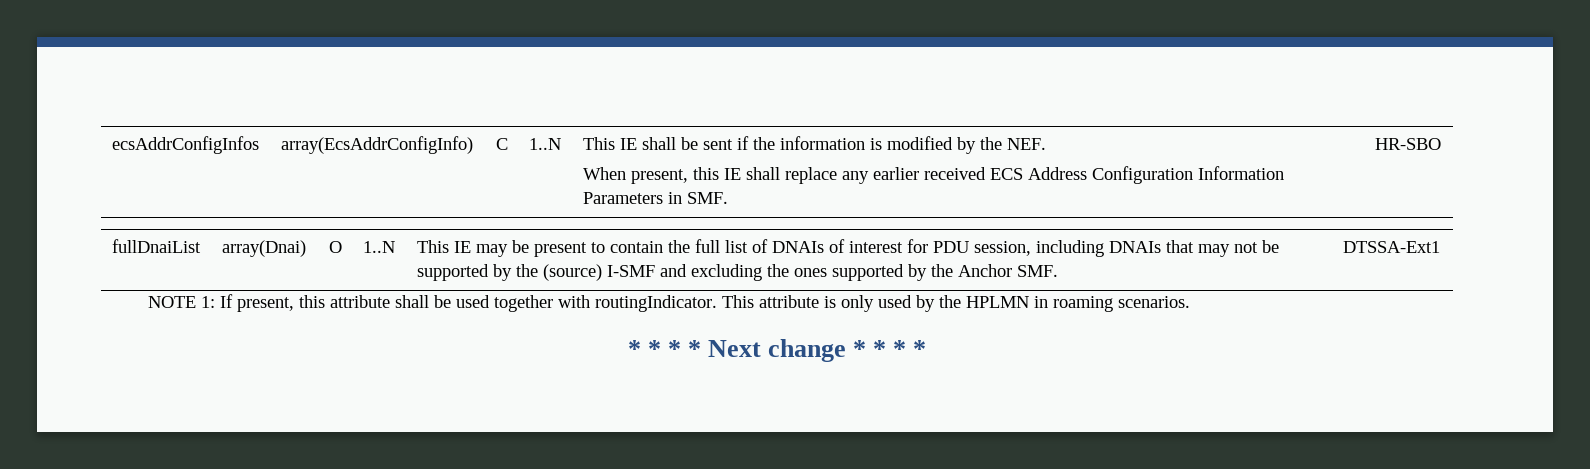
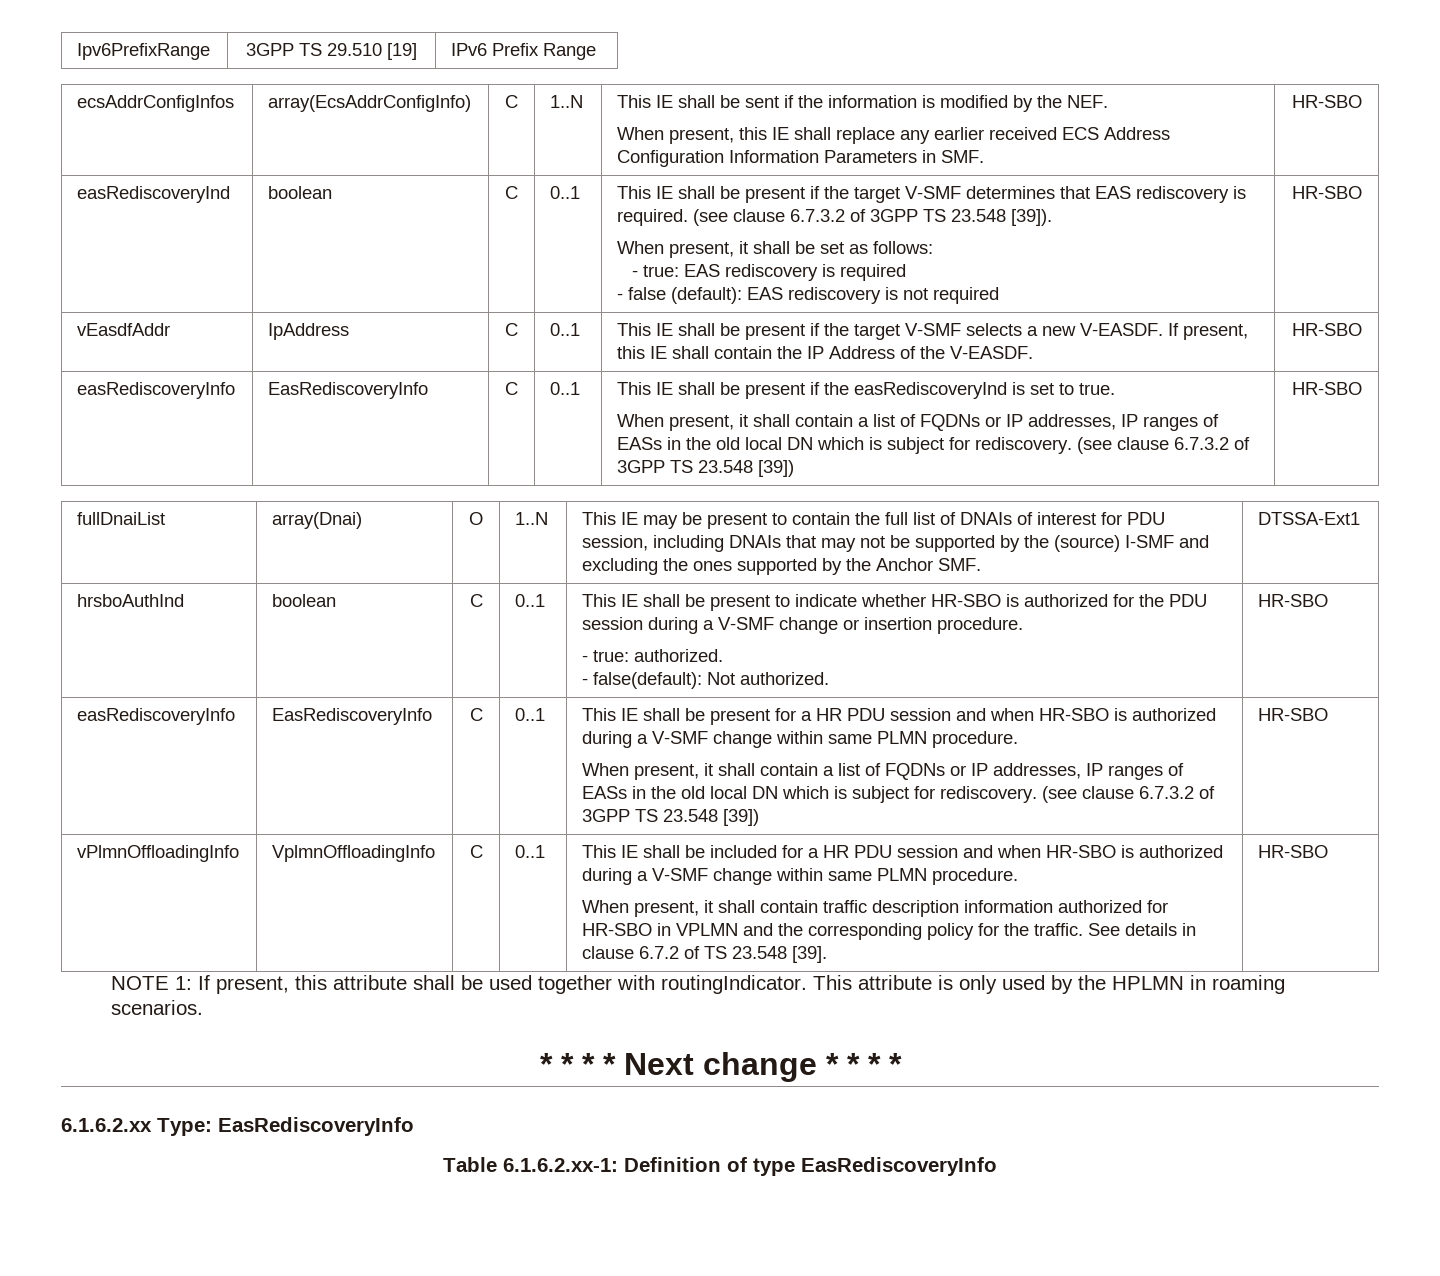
(111, 145) none -> [77,43,211,60] [246,43,417,60] [451,43,597,60] Ipv6PrefixRange | 3GPP TS 29.510 [19] | IPv6 Prefix Range //
(1441, 144) none -> [77,186,231,203] [268,186,333,199] [505,186,518,199] [550,186,581,199] [617,186,1247,203] [617,209,1053,226] [617,241,934,258] [632,264,907,281] [617,287,1000,304] [1291,186,1362,199] [77,323,171,336] [268,323,350,340] [505,323,518,336] [550,323,581,336] [617,323,1249,340] [617,346,1034,359] [1291,323,1362,336] [77,382,236,399] [268,382,429,399] [505,382,518,395] [550,382,581,395] [617,382,1116,399] [617,414,1220,431] [617,437,1251,454] [617,460,795,477] [1291,382,1362,395] // easRediscoveryInd | boolean | C | 0..1 | This IE shall be present if the target V-SMF determines that EAS rediscovery is required. (see clause 6.7.3.2 of 3GPP TS 23.548 [39]). // When present, it shall be set as follows: // - true: EAS rediscovery is required // - false (default): EAS rediscovery is not required | HR-SBO // vEasdfAddr | IpAddress | C | 0..1 | This IE shall be present if the target V-SMF selects a new V-EASDF. If present, this IE shall contain the IP Address of the V-EASDF. | HR-SBO // easRediscoveryInfo | EasRediscoveryInfo | C | 0..1 | This IE shall be present if the easRediscoveryInd is set to true. // When present, it shall contain a list of FQDNs or IP addresses, IP ranges of EASs in the old local DN which is subject for rediscovery. (see clause 6.7.3.2 of 3GPP TS 23.548 [39]) | HR-SBO
(1440, 247) none -> [77,594,185,607] [272,594,337,607] [469,594,483,607] [515,594,546,607] [582,594,1208,611] [582,617,1024,634] [582,649,724,662] [582,672,830,689] [1258,594,1329,607] [77,708,236,725] [272,708,433,725] [469,708,483,721] [515,708,546,721] [582,708,1217,725] [582,731,1019,748] [582,763,1185,780] [582,786,1216,803] [582,809,760,826] [1258,708,1329,721] [77,845,240,862] [272,845,436,862] [469,845,483,858] [515,845,546,858] [582,845,1224,858] [582,868,1019,885] [582,900,1169,917] [582,923,1197,940] [582,946,828,963] [1258,845,1329,858] // hrsboAuthInd | boolean | C | 0..1 | This IE shall be present to indicate whether HR-SBO is authorized for the PDU session during a V-SMF change or insertion procedure. // - true: authorized. // - false(default): Not authorized. | HR-SBO // easRediscoveryInfo | EasRediscoveryInfo | C | 0..1 | This IE shall be present for a HR PDU session and when HR-SBO is authorized during a V-SMF change within same PLMN procedure. // When present, it shall contain a list of FQDNs or IP addresses, IP ranges of EASs in the old local DN which is subject for rediscovery. (see clause 6.7.3.2 of 3GPP TS 23.548 [39]) | HR-SBO // vPlmnOffloadingInfo | VplmnOffloadingInfo | C | 0..1 | This IE shall be included for a HR PDU session and when HR-SBO is authorized during a V-SMF change within same PLMN procedure. // When present, it shall contain traffic description information authorized for HR-SBO in VPLMN and the corresponding policy for the traffic. See details in clause 6.7.2 of TS 23.548 [39]. | HR-SBO
(927, 348) none -> [61,1117,414,1136] [443,1157,997,1176] // 6.1.6.2.xx Type: EasRediscoveryInfo // Table 6.1.6.2.xx-1: Definition of type EasRediscoveryInfo

